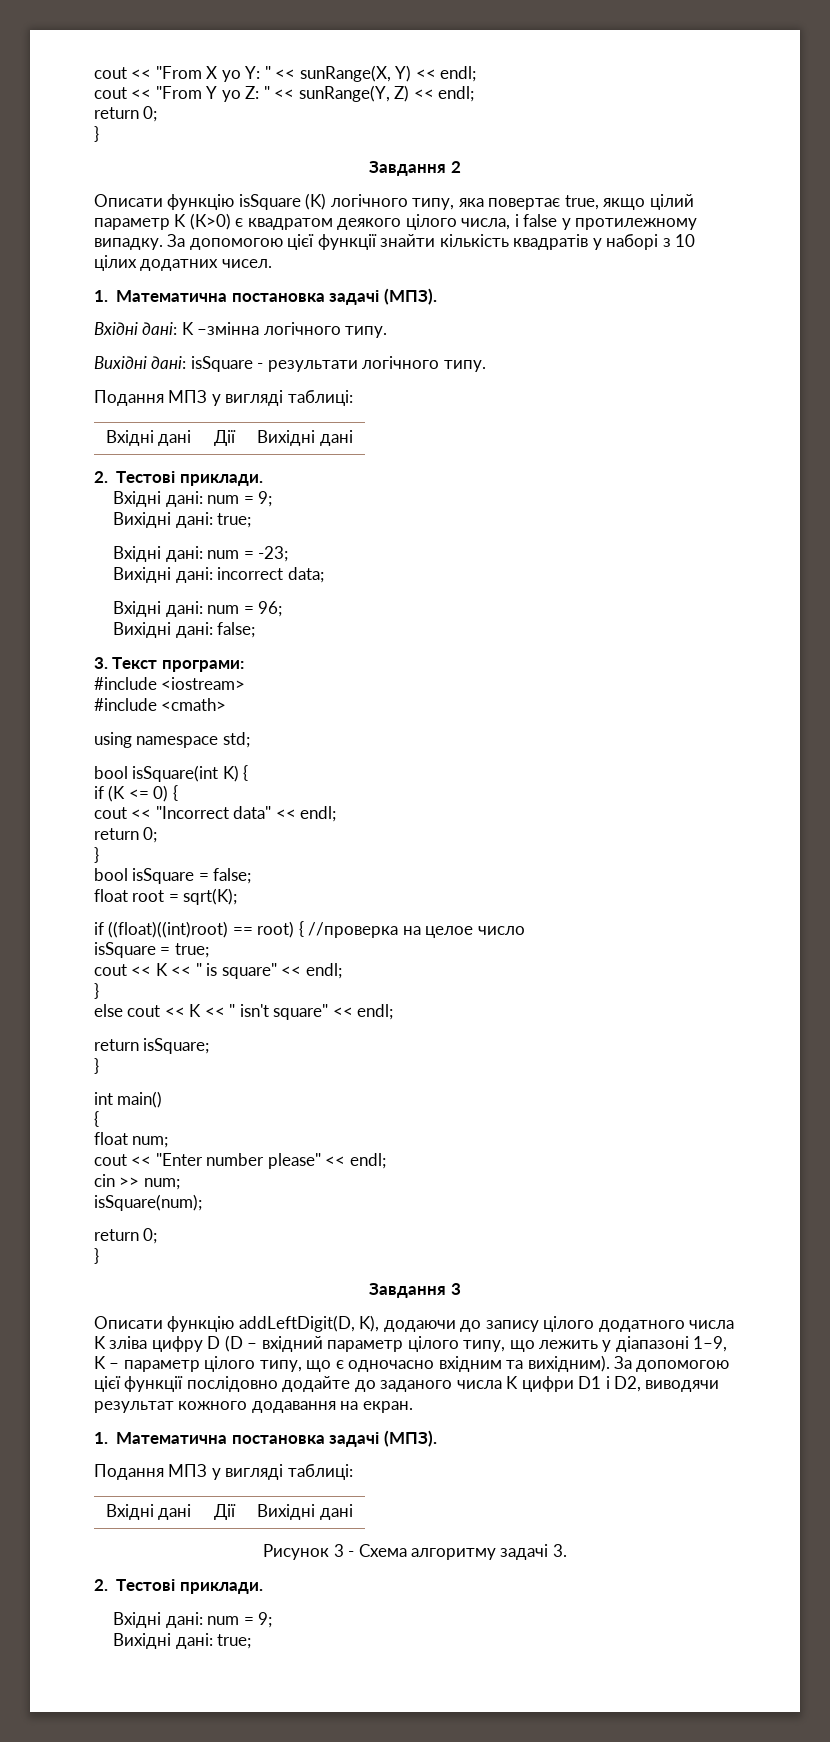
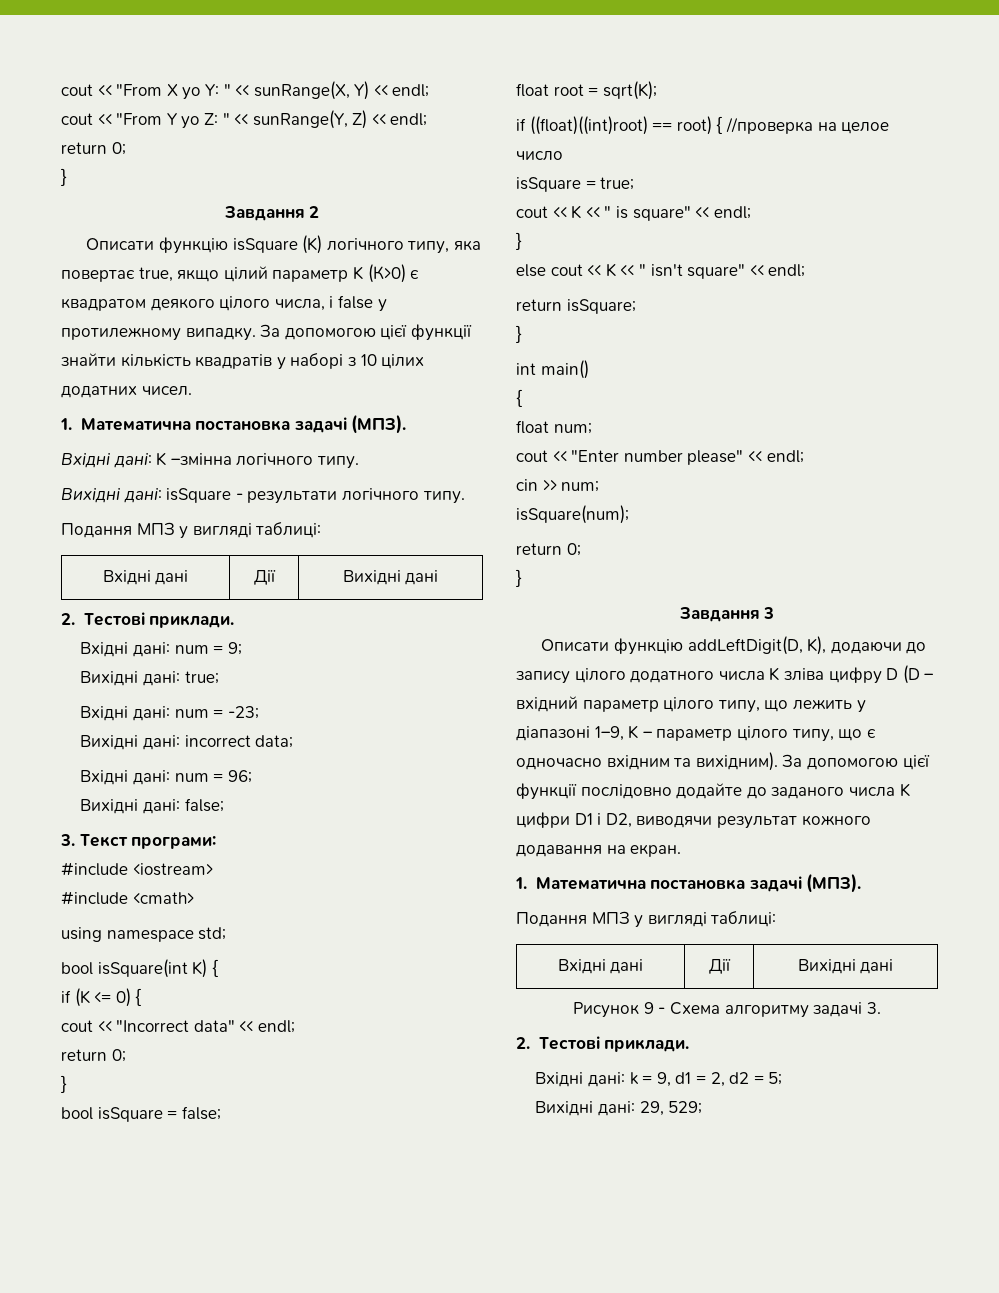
[333,1544,344,1557] 3 -> [643,1002,654,1014] 9
[207,1612,273,1628] [113,1633,252,1649] num = 9; // Вихідні дані: true; -> [629,1072,783,1087] [535,1101,703,1116] k = 9, d1 = 2, d2 = 5; // Вихідні дані: 29, 529;

